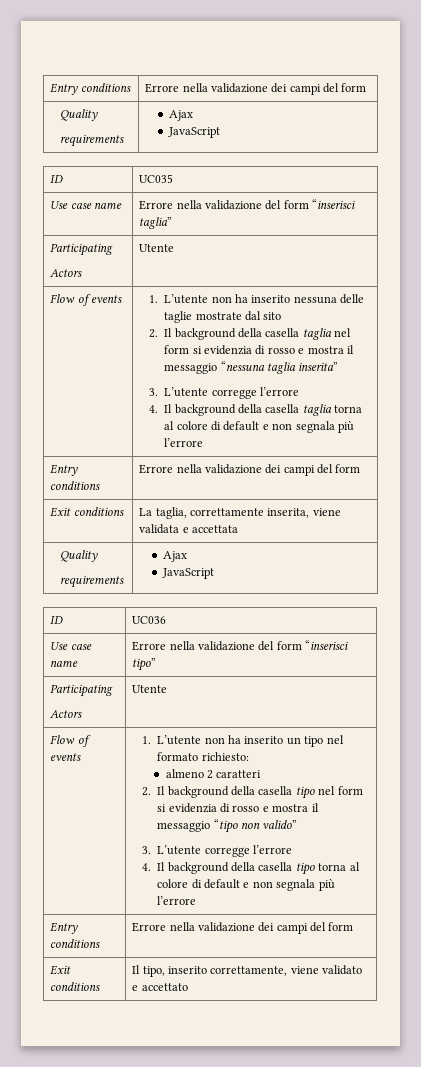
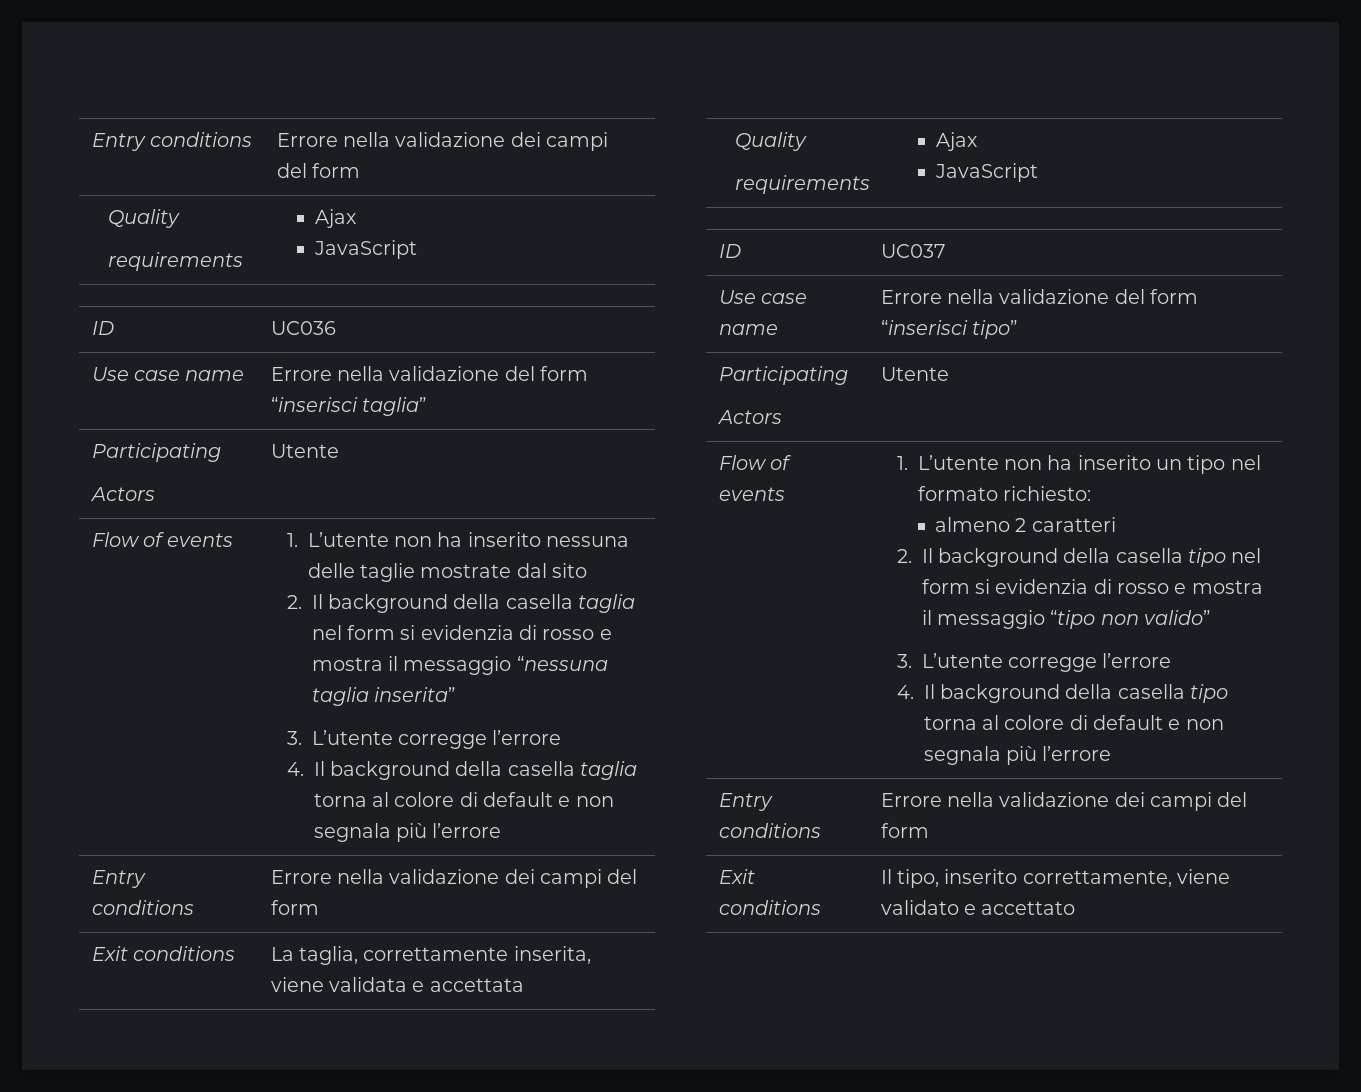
[139,174,174,183] UC035 -> [270,321,336,335] UC036
[132,616,167,624] UC036 -> [880,244,945,258] UC037

